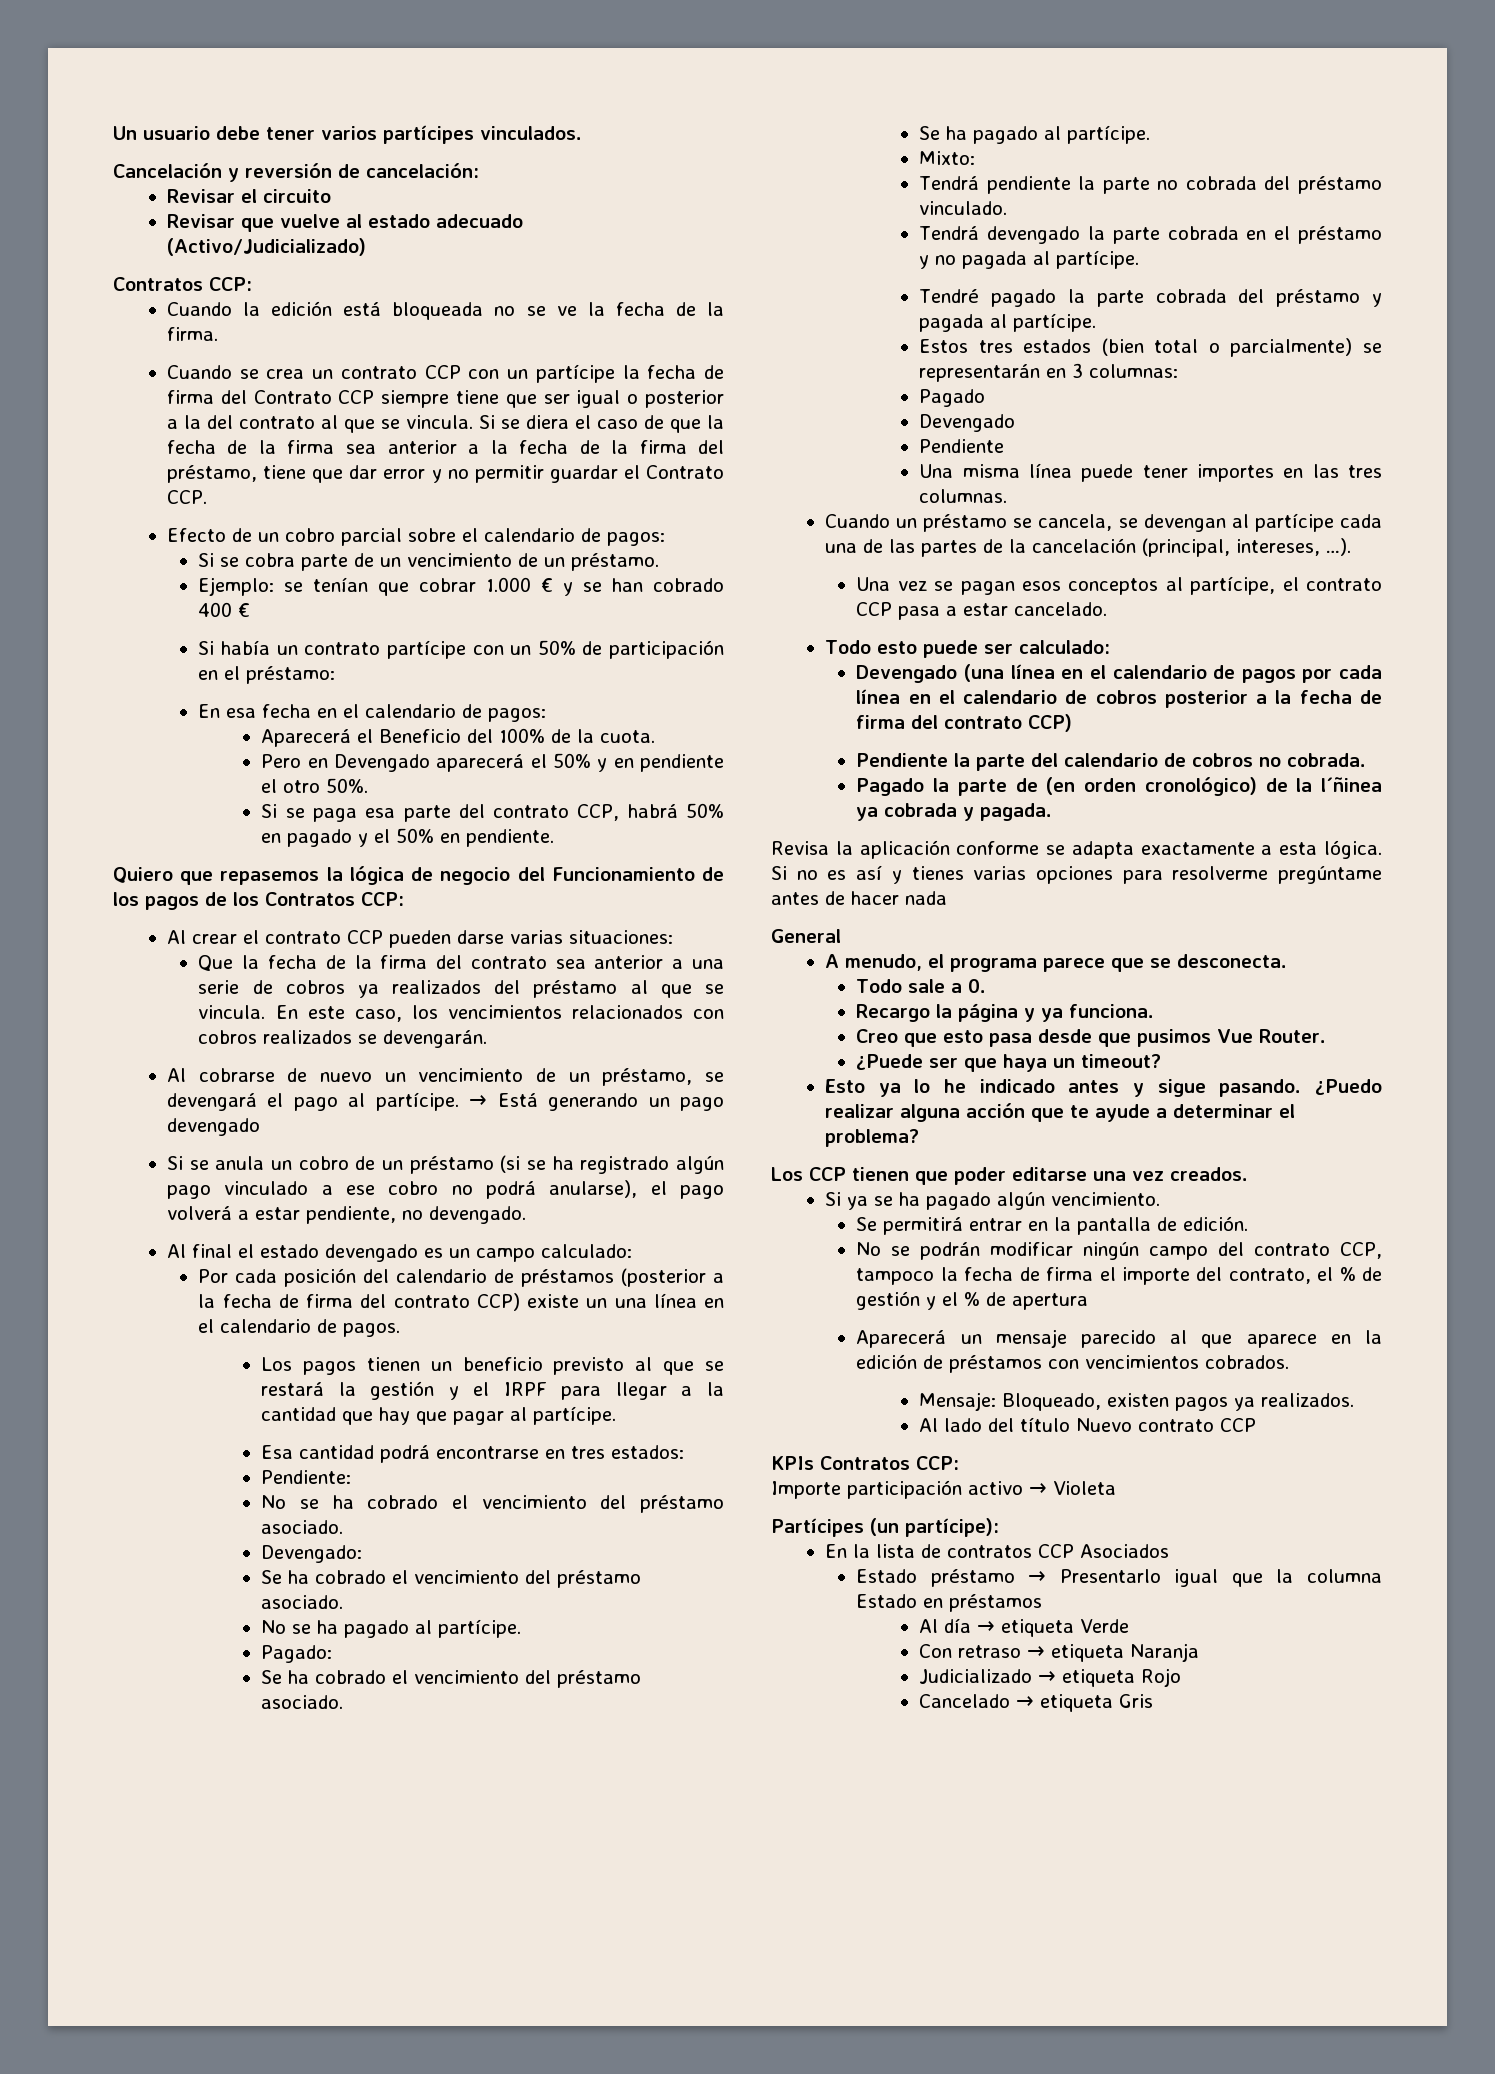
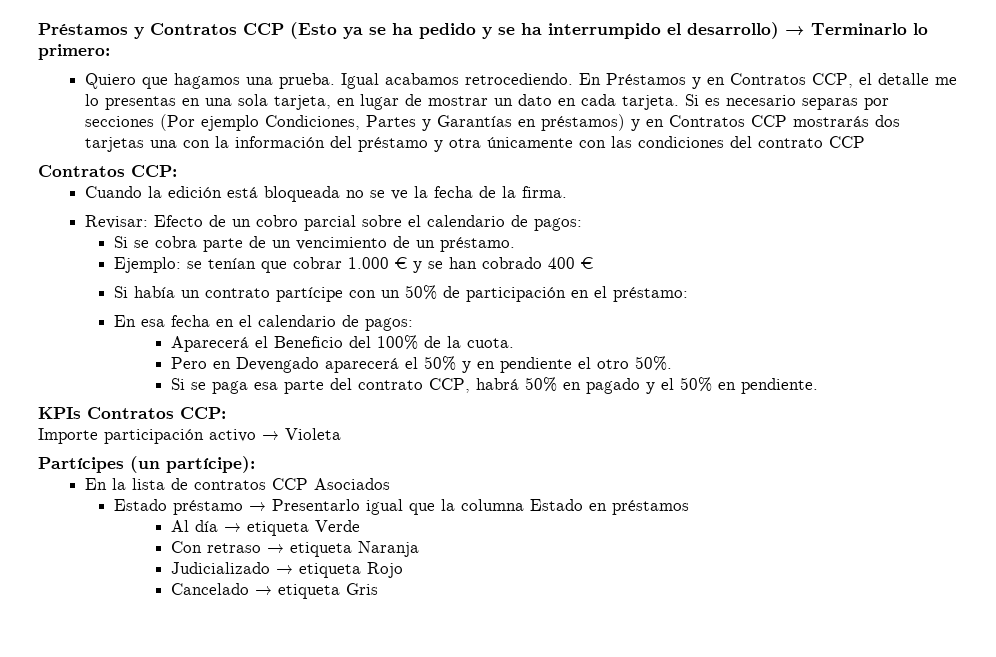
[113,125,582,144] [113,163,479,182] [166,189,331,203] [166,214,523,232] [166,238,366,256] Un usuario debe tener varios partícipes vinculados. // Cancelación y reversión de cancelación: // Revisar el circuito // Revisar que vuelve al estado adecuado (Activo/Judicializado) -> [38,22,928,39] [38,44,110,60] [84,73,957,89] [84,94,889,110] [84,114,900,131] [84,136,865,152] Préstamos y Contratos CCP (Esto ya se ha pedido y se ha interrumpido el desarrollo) → Terminarlo lo primero: // Quiero que hagamos una prueba. Igual acabamos retrocediendo. En Préstamos y en Contratos CCP, el detalle me lo presentas en una sola tarjeta, en lugar de mostrar un dato en cada tarjeta. Si es necesario separas por secciones (Por ejemplo Condiciones, Partes y Garantías en préstamos) y en Contratos CCP mostrarás dos tarjetas una con la información del préstamo y otra únicamente con las condiciones del contrato CCP
[166,364,725,383] [166,390,725,408] [166,415,724,433] [166,440,724,454] [166,465,725,483] [166,490,207,504] Cuando se crea un contrato CCP con un partícipe la fecha de firma del Contrato CCP siempre tiene que ser igual o posterior a la del contrato al que se vincula. Si se diera el caso de que la fecha de la firma sea anterior a la fecha de la firma del préstamo, tiene que dar error y no permitir guardar el Contrato CCP. // -> [84,215,148,229] Revisar:
[113,866,724,885] [113,892,404,910] [166,930,673,948] [198,955,724,971] [198,980,724,998] [198,1005,724,1022] [198,1030,488,1048] [166,1068,725,1086] [166,1092,724,1111] [166,1118,260,1136] [166,1155,725,1174] [166,1180,725,1199] [166,1206,526,1224] [166,1244,632,1262] [198,1268,724,1287] [198,1293,724,1311] [198,1319,401,1337] [261,1357,724,1375] [261,1381,724,1400] [261,1406,617,1425] [261,1445,685,1463] [261,1470,352,1484] [261,1495,724,1513] [261,1520,344,1534] [261,1545,363,1563] [261,1570,642,1588] [261,1595,344,1609] [261,1619,522,1638] [261,1645,333,1663] [261,1670,642,1688] [261,1695,344,1709] [919,125,1151,144] [919,151,976,165] [919,176,1382,194] [919,201,1008,215] [919,226,1382,244] [919,250,1140,269] [919,289,1382,307] [919,313,1097,332] [919,338,1382,357] [919,363,1179,382] [919,389,986,407] [919,414,1016,432] [919,439,1005,453] [919,463,1382,482] [919,489,1008,503] [824,513,1382,532] [824,538,1351,557] [856,576,1382,595] [856,602,1108,620] [824,640,1110,658] [856,664,1382,683] [856,689,1382,708] [856,714,1073,732] [856,753,1367,771] [856,777,1382,796] [856,803,1053,821] [771,840,1382,859] [771,865,1382,884] [771,891,947,905] [771,929,841,943] [824,954,1287,972] [856,979,987,993] [856,1003,1155,1022] [856,1029,1327,1047] [856,1054,1162,1072] [824,1079,1382,1097] [824,1103,1295,1122] [824,1129,919,1147] [771,1167,1248,1185] [824,1192,1160,1210] [856,1216,1249,1235] [856,1242,1382,1260] [856,1267,1382,1285] [856,1291,1089,1310] [856,1329,1383,1348] [856,1354,1290,1373] [919,1392,1355,1411] [919,1417,1257,1432] // Quiero que repasemos la lógica de negocio del Funcionamiento de los pagos de los Contratos CCP: // Al crear el contrato CCP pueden darse varias situaciones: // Que la fecha de la firma del contrato sea anterior a una serie de cobros ya realizados del préstamo al que se vincula. En este caso, los vencimientos relacionados con cobros realizados se devengarán. // Al cobrarse de nuevo un vencimiento de un préstamo, se devengará el pago al partícipe. → Está generando un pago devengado // Si se anula un cobro de un préstamo (si se ha registrado algún pago vinculado a ese cobro no podrá anularse), el pago volverá a estar pendiente, no devengado. // Al final el estado devengado es un campo calculado: // Por cada posición del calendario de préstamos (posterior a la fecha de firma del contrato CCP) existe un una línea en el calendario de pagos. // Los pagos tienen un beneficio previsto al que se restará la gestión y el IRPF para llegar a la cantidad que hay que pagar al partícipe. // Esa cantidad podrá encontrarse en tres estados: // Pendiente: // No se ha cobrado el vencimiento del préstamo asociado. // Devengado: // Se ha cobrado el vencimiento del préstamo asociado. // No se ha pagado al partícipe. // Pagado: // Se ha cobrado el vencimiento del préstamo asociado. // Se ha pagado al partícipe. // Mixto: // Tendrá pendiente la parte no cobrada del préstamo vinculado. // Tendrá devengado la parte cobrada en el préstamo y no pagada al partícipe. // Tendré pagado la parte cobrada del préstamo y pagada al partícipe. // Estos tres estados (bien total o parcialmente) se representarán en 3 columnas: // Pagado // Devengado // Pendiente // Una misma línea puede tener importes en las tres columnas. // Cuando un préstamo se cancela, se devengan al partícipe cada una de las partes de la cancelación (principal, intereses, …). // Una vez se pagan esos conceptos al partícipe, el contrato CCP pasa a estar cancelado. // Todo esto puede ser calculado: // Devengado (una línea en el calendario de pagos por cada línea en el calendario de cobros posterior a la fecha de firma del contrato CCP) // Pendiente la parte del calendario de cobros no cobrada. // Pagado la parte de (en orden cronológico) de la l´ñinea ya cobrada y pagada. // Revisa la aplicación conforme se adapta exactamente a esta lógica. Si no es así y tienes varias opciones para resolverme pregúntame antes de hacer nada // General // A menudo, el programa parece que se desconecta. // Todo sale a 0. // Recargo la página y ya funciona. // Creo que esto pasa desde que pusimos Vue Router. // ¿Puede ser que haya un timeout? // Esto ya lo he indicado antes y sigue pasando. ¿Puedo realizar alguna acción que te ayude a determinar el problema? // Los CCP tienen que poder editarse una vez creados. // Si ya se ha pagado algún vencimiento. // Se permitirá entrar en la pantalla de edición. // No se podrán modificar ningún campo del contrato CCP, tampoco la fecha de firma el importe del contrato, el % de gestión y el % de apertura // Aparecerá un mensaje parecido al que aparece en la edición de préstamos con vencimientos cobrados. // Mensaje: Bloqueado, existen pagos ya realizados. // Al lado del título Nuevo contrato CCP -> (819, 386) none

